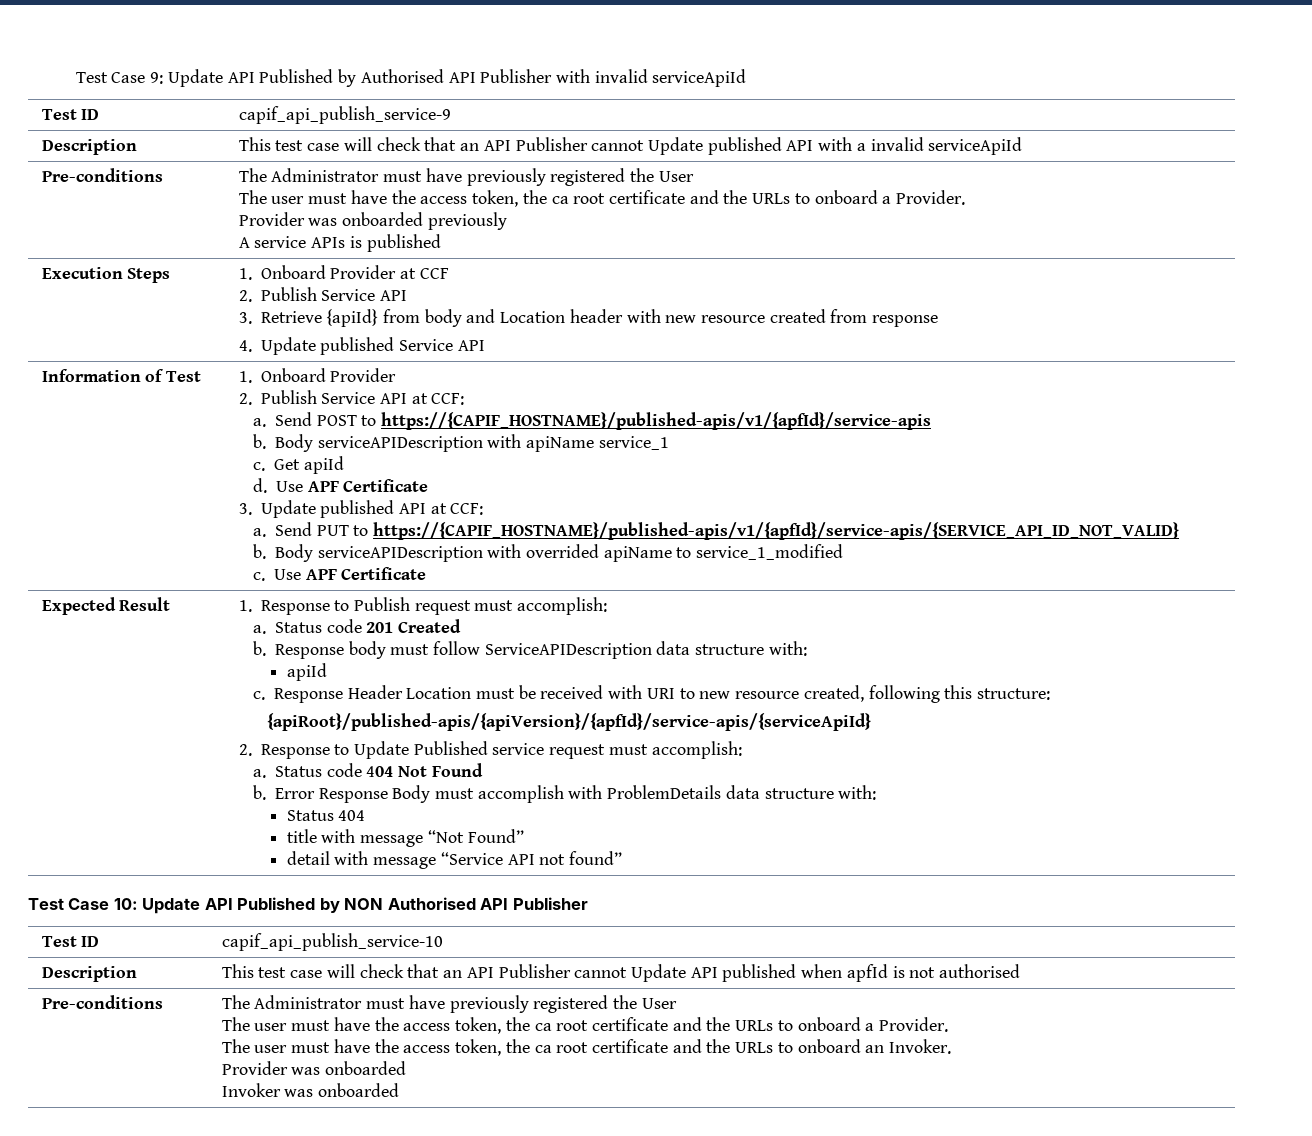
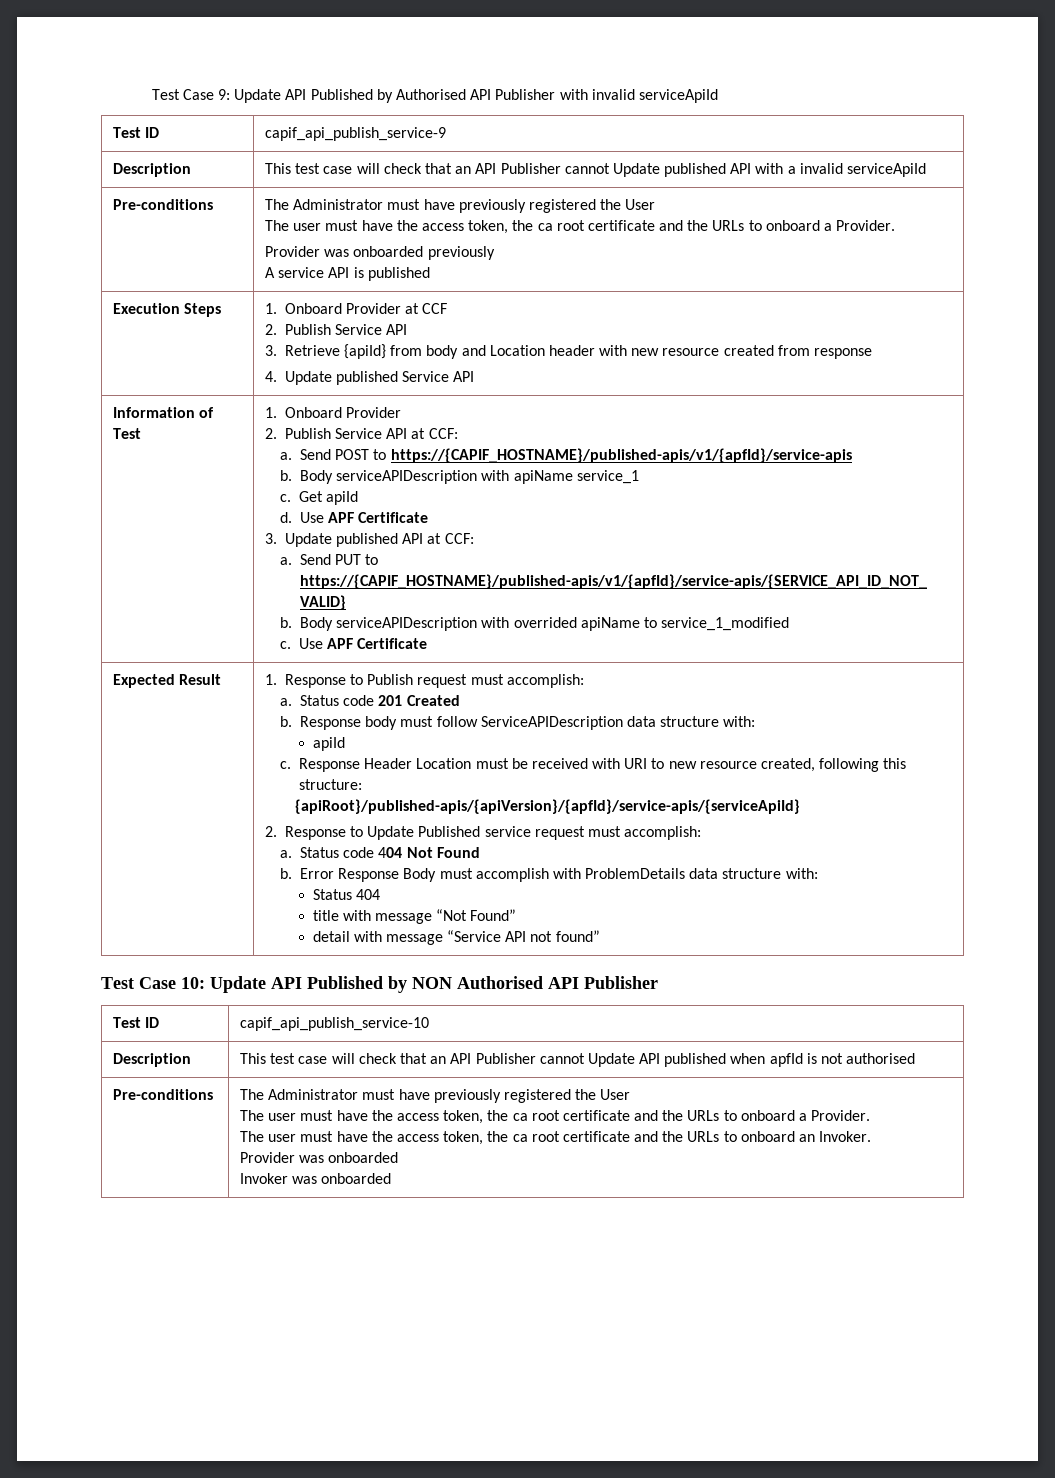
[311,237,346,248] APIs -> [328,267,350,278] API

